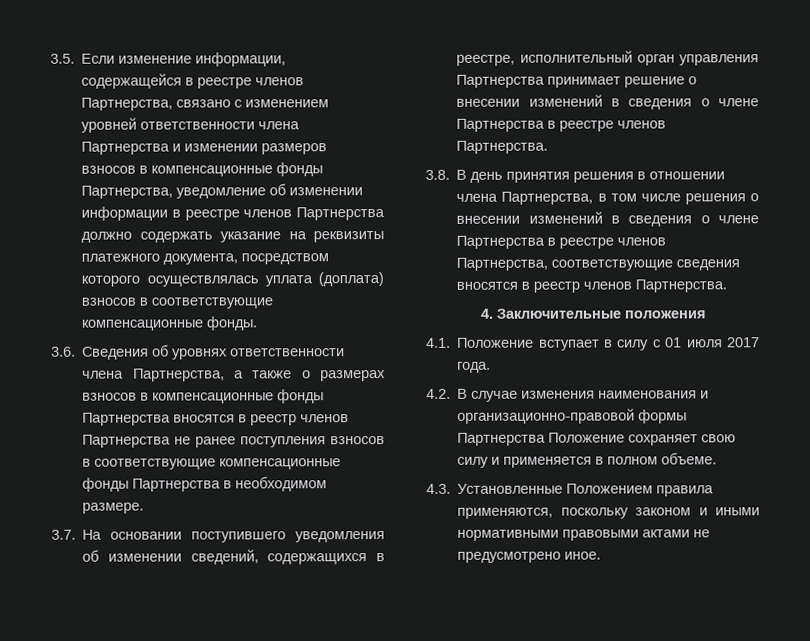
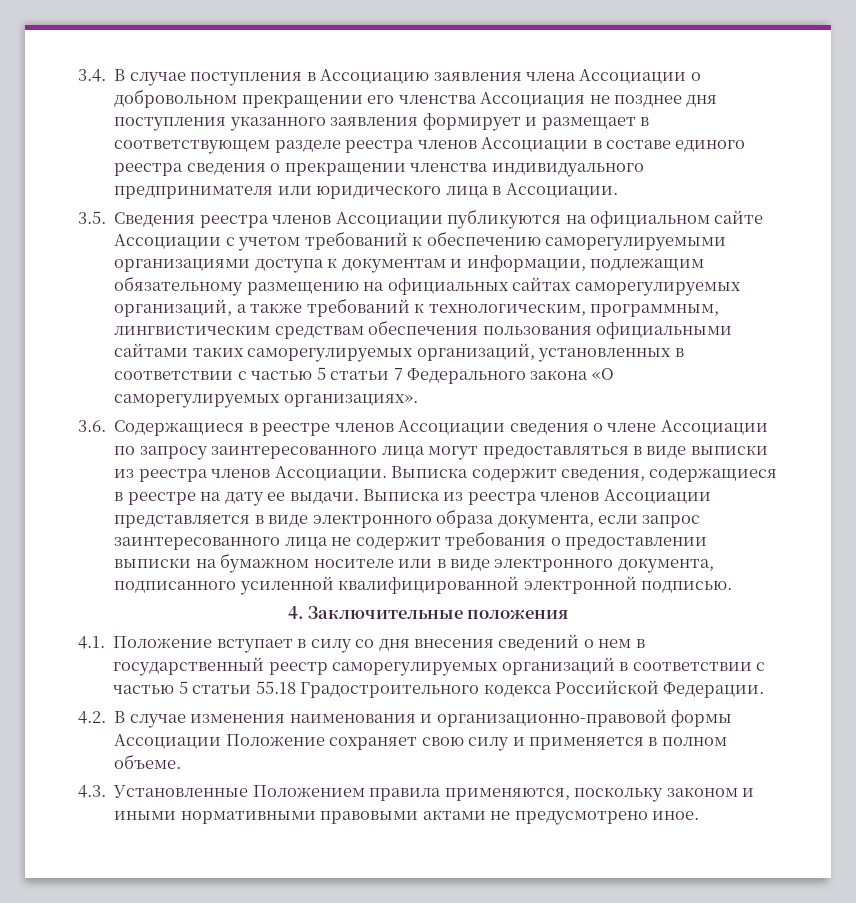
[50,52,287,67] [81,73,305,89] [81,97,330,111] [81,117,301,133] [81,141,328,155] [81,162,324,177] [81,183,364,199] [81,206,385,221] [81,231,384,243] [81,253,330,265] [81,272,384,287] [81,297,274,309] [81,316,259,331] [51,344,346,360] [82,368,386,382] [82,389,325,404] [82,412,350,426] [82,434,385,448] [82,458,342,470] [82,476,328,492] [82,502,145,514] [51,529,385,543] [82,549,385,565] [456,50,759,66] [456,74,698,88] [456,94,759,110] [456,118,667,132] [456,140,549,154] [425,169,726,183] [456,191,759,205] [456,211,759,227] [456,235,667,249] [456,257,741,271] [456,279,728,293] 3.5. Если изменение информации, содержащейся в реестре членов Партнерства, связано с изменением уровней ответственности члена Партнерства и изменении размеров взносов в компенсационные фонды Партнерства, уведомление об изменении информации в реестре членов Партнерства должно содержать указание на реквизиты платежного документа, посредством которого осуществлялась уплата (доплата) взносов в соответствующие компенсационные фонды. // 3.6. Сведения об уровнях ответственности члена Партнерства, а также о размерах взносов в компенсационные фонды Партнерства вносятся в реестр членов Партнерства не ранее поступления взносов в соответствующие компенсационные фонды Партнерства в необходимом размере. // 3.7. На основании поступившего уведомления об изменении сведений, содержащихся в реестре, исполнительный орган управления Партнерства принимает решение о внесении изменений в сведения о члене Партнерства в реестре членов Партнерства. // 3.8. В день принятия решения в отношении члена Партнерства, в том числе решения о внесении изменений в сведения о члене Партнерства в реестре членов Партнерства, соответствующие сведения вносятся в реестр членов Партнерства. -> [78,69,701,86] [114,89,718,108] [114,113,649,131] [114,137,746,154] [114,162,644,177] [114,183,618,199] [78,209,764,229] [114,231,726,251] [114,255,704,273] [114,276,741,296] [114,298,719,317] [114,320,733,339] [114,343,684,362] [114,367,614,384] [114,394,418,408] [78,420,768,436] [114,445,768,460] [114,466,778,482] [114,489,711,506] [114,509,701,529] [114,531,707,550] [114,553,714,573] [114,576,733,595] 3.4. В случае поступления в Ассоциацию заявления члена Ассоциации о добровольном прекращении его членства Ассоциация не позднее дня поступления указанного заявления формирует и размещает в соответствующем разделе реестра членов Ассоциации в составе единого реестра сведения о прекращении членства индивидуального предпринимателя или юридического лица в Ассоциации. // 3.5. Сведения реестра членов Ассоциации публикуются на официальном сайте Ассоциации с учетом требований к обеспечению саморегулируемыми организациями доступа к документам и информации, подлежащим обязательному размещению на официальных сайтах саморегулируемых организаций, а также требований к технологическим, программным, лингвистическим средствам обеспечения пользования официальными сайтами таких саморегулируемых организаций, установленных в соответствии с частью 5 статьи 7 Федерального закона «О саморегулируемых организациях». // 3.6. Содержащиеся в реестре членов Ассоциации сведения о члене Ассоциации по запросу заинтересованного лица могут предоставляться в виде выписки из реестра членов Ассоциации. Выписка содержит сведения, содержащиеся в реестре на дату ее выдачи. Выписка из реестра членов Ассоциации представляется в виде электронного образа документа, если запрос заинтересованного лица не содержит требования о предоставлении выписки на бумажном носителе или в виде электронного документа, подписанного усиленной квалифицированной электронной подписью.
[652,337,760,348] [457,361,492,373] с 01 июля 2017 года. -> [355,634,645,651] [113,657,765,676] [113,680,765,698] со дня внесения сведений о нем в государственный реестр саморегулируемых организаций в соответствии с частью 5 статьи 55.18 Градостроительного кодекса Российской Федерации.
[457,432,547,446] Партнерства -> [114,734,222,749] Ассоциации

